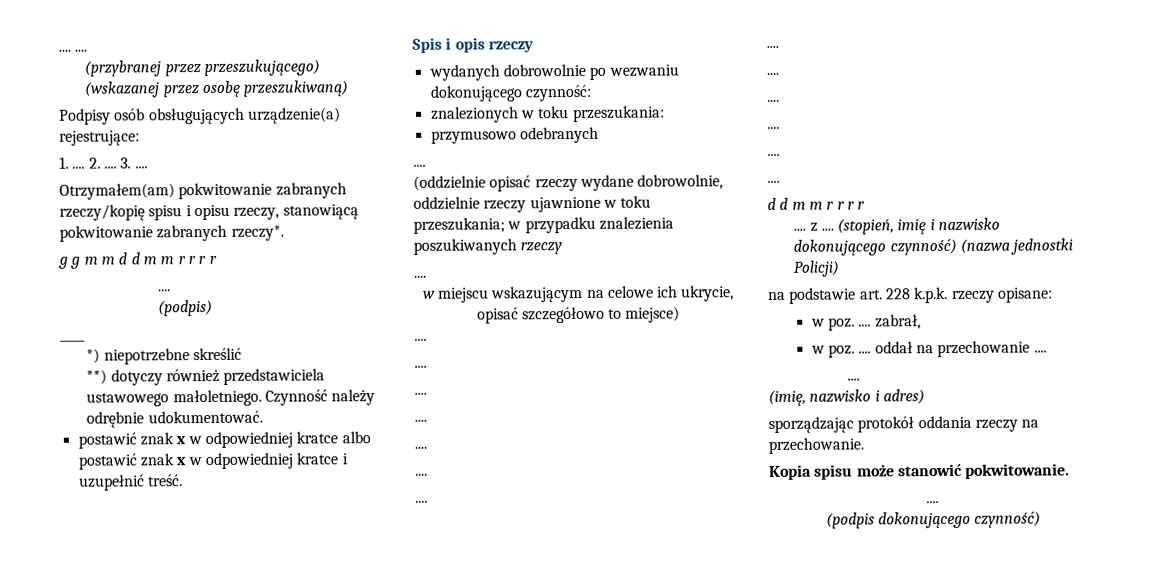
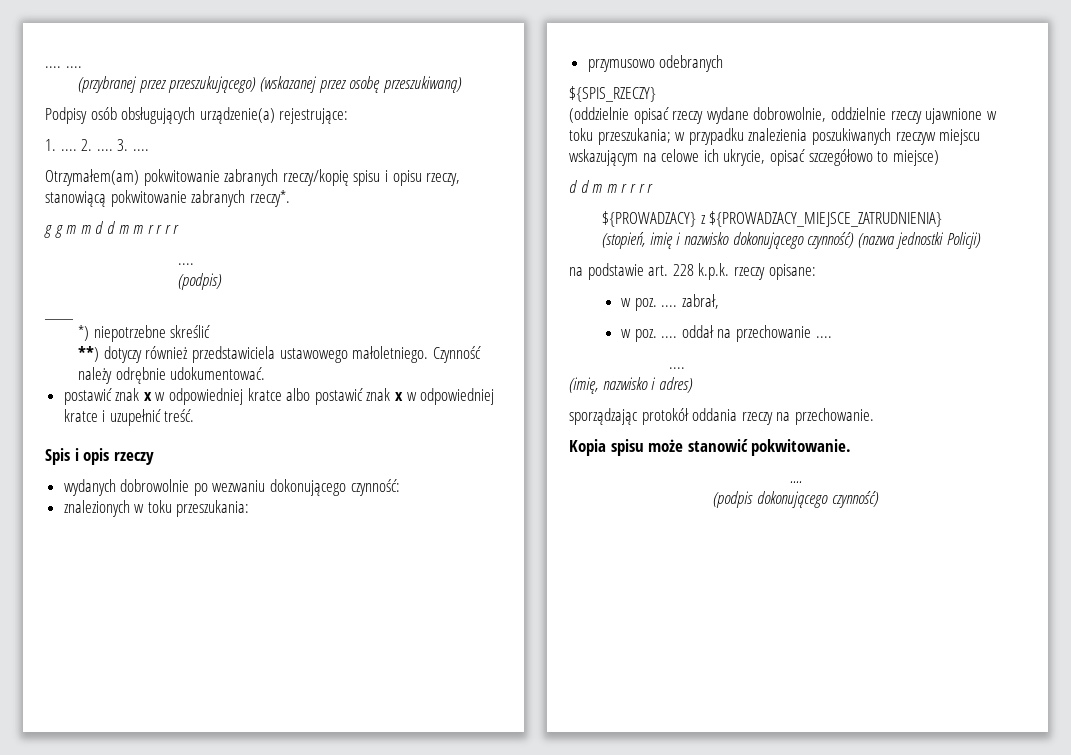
[413,164,426,167] .... -> [569,86,656,102] ${SPIS_RZECZY}
[520,242,563,255] [413,275,426,278] [422,290,436,299] rzeczy // .... // w -> [895,132,936,145] rzeczyw
[414,338,427,341] [414,365,427,368] [414,392,427,395] [414,419,427,422] [414,446,427,449] [415,473,428,476] [415,500,428,503] [766,45,779,48] [766,72,779,75] [767,99,780,102] [767,126,780,129] [767,153,780,156] [767,180,780,183] [767,197,866,210] [793,222,834,232] // .... // .... // .... // .... // .... // .... // .... // .... // .... // .... // .... // .... // .... // d d m m r r r r // .... z .... -> [569,180,654,193] [602,211,943,227] // d d m m r r r r // ${PROWADZACY} z ${PROWADZACY_MIEJSCE_ZATRUDNIENIA} //

